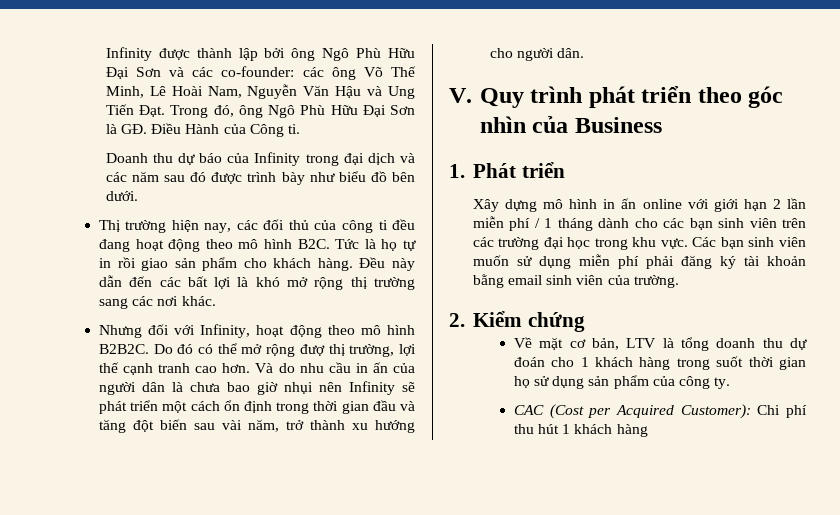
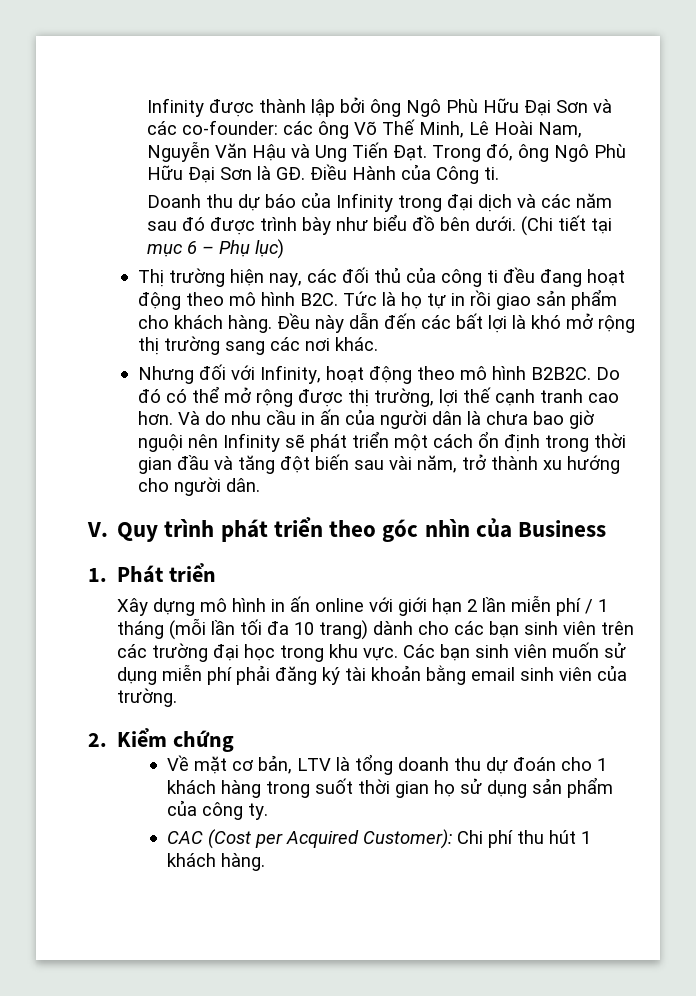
(138, 196) none -> [520,215,612,236] [146,239,284,259] (Chi tiết tại mục 6 – Phụ lục)
[299,344,325,356] đượ -> [297,389,343,407] được
[283,382,313,394] nhụi -> [137,434,183,452] nguội
(593, 224) none -> [169,618,369,640] (mỗi lần tối đa 10 trang)
[616,424,648,437] hàng -> [220,853,265,871] hàng.

